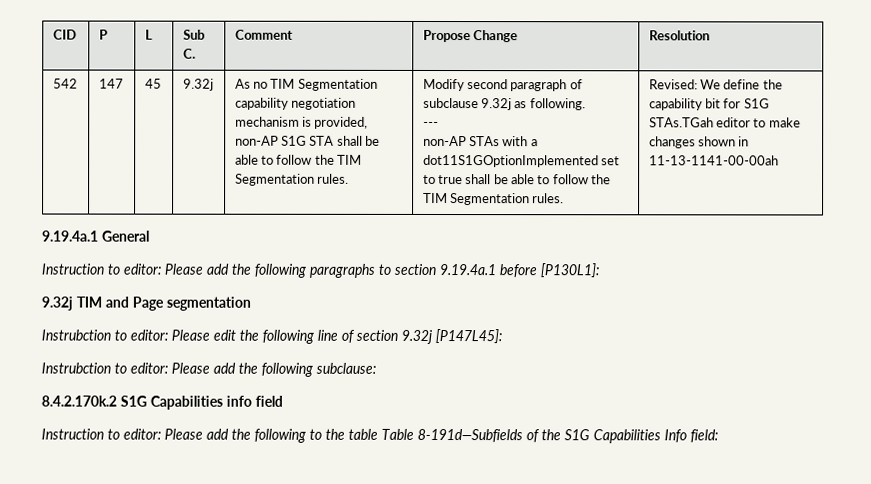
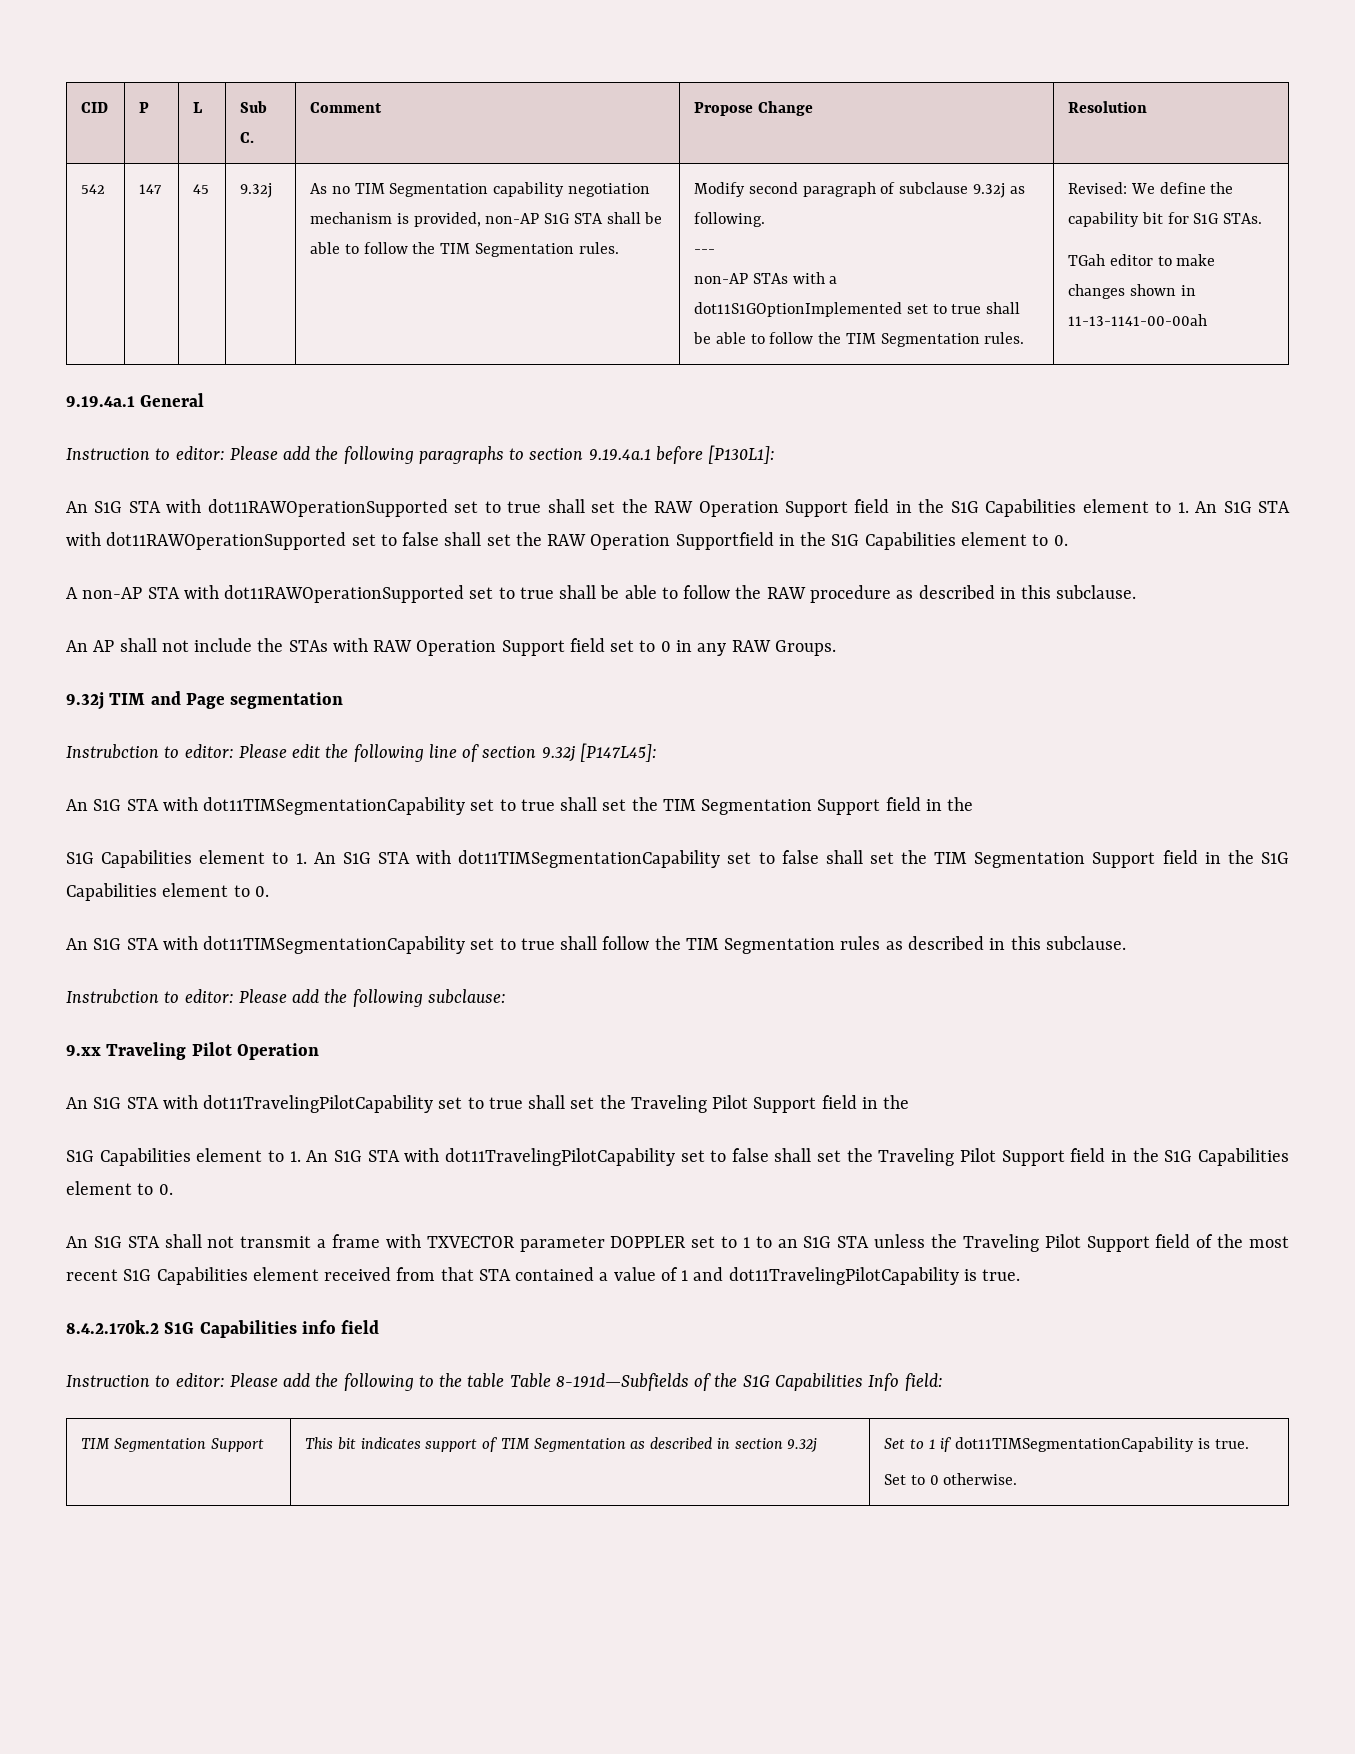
[648,117,714,128] STAs.TGah -> [1223,213,1263,224] [1068,254,1106,266] STAs. // TGah
(599, 270) none -> [66,499,1290,517] [66,532,1068,550] [66,585,1137,603] [66,638,836,656] // An S1G STA with dot11RAWOperationSupported set to true shall set the RAW Operation Support field in the S1G Capabilities element to 1. An S1G STA with dot11RAWOperationSupported set to false shall set the RAW Operation Supportfield in the S1G Capabilities element to 0. // A non-AP STA with dot11RAWOperationSupported set to true shall be able to follow the RAW procedure as described in this subclause. // An AP shall not include the STAs with RAW Operation Support field set to 0 in any RAW Groups.
(502, 336) none -> [66,797,974,815] [66,850,1290,868] [66,883,269,901] [66,936,1126,954] // An S1G STA with dot11TIMSegmentationCapability set to true shall set the TIM Segmentation Support field in the // S1G Capabilities element to 1. An S1G STA with dot11TIMSegmentationCapability set to false shall set the TIM Segmentation Support field in the S1G Capabilities element to 0. // An S1G STA with dot11TIMSegmentationCapability set to true shall follow the TIM Segmentation rules as described in this subclause.
(376, 368) none -> [66,1042,319,1060] [66,1095,910,1113] [66,1148,1290,1166] [66,1181,173,1195] [66,1234,1290,1252] [66,1267,1021,1285] // 9.xx Traveling Pilot Operation // An S1G STA with dot11TravelingPilotCapability set to true shall set the Traveling Pilot Support field in the // S1G Capabilities element to 1. An S1G STA with dot11TravelingPilotCapability set to false shall set the Traveling Pilot Support field in the S1G Capabilities element to 0. // An S1G STA shall not transmit a frame with TXVECTOR parameter DOPPLER set to 1 to an S1G STA unless the Traveling Pilot Support field of the most recent S1G Capabilities element received from that STA contained a value of 1 and dot11TravelingPilotCapability is true.
(718, 436) none -> [81,1438,264,1452] [305,1437,818,1452] [884,1437,1249,1452] [884,1473,1018,1485] // TIM Segmentation Support | This bit indicates support of TIM Segmentation as described in section 9.32j | Set to 1 if dot11TIMSegmentationCapability is true. // Set to 0 otherwise.

